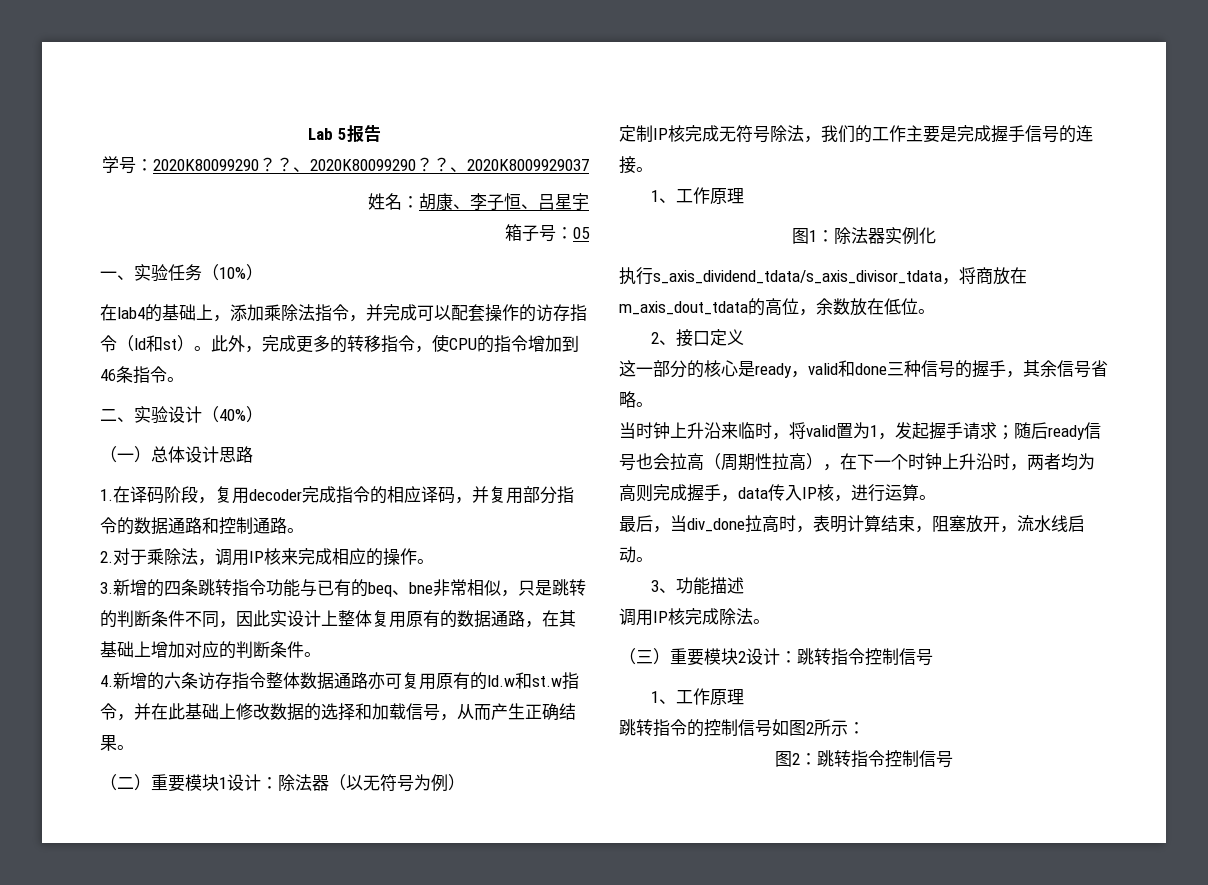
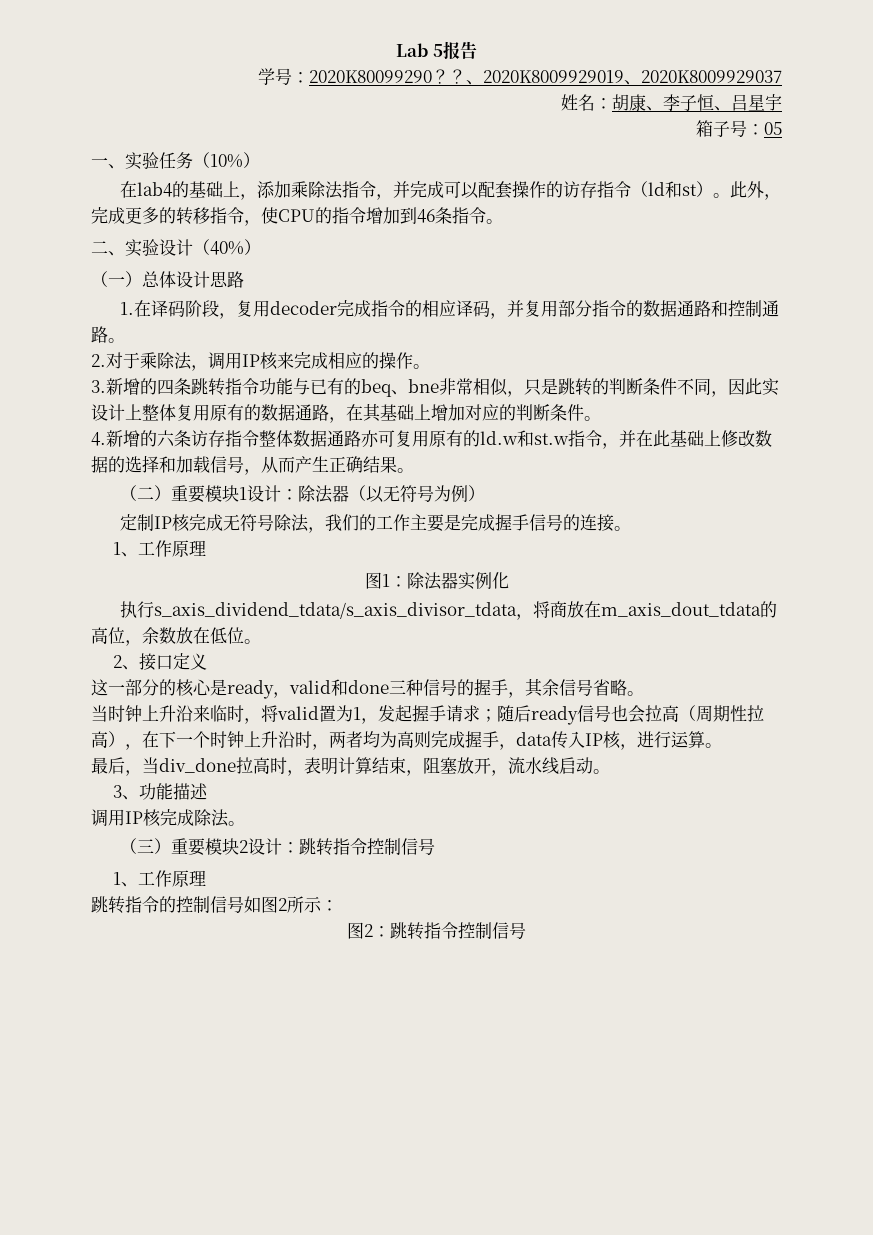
[310,157,450,172] 2020K80099290？？ -> [483,70,624,83] 2020K8009929019

